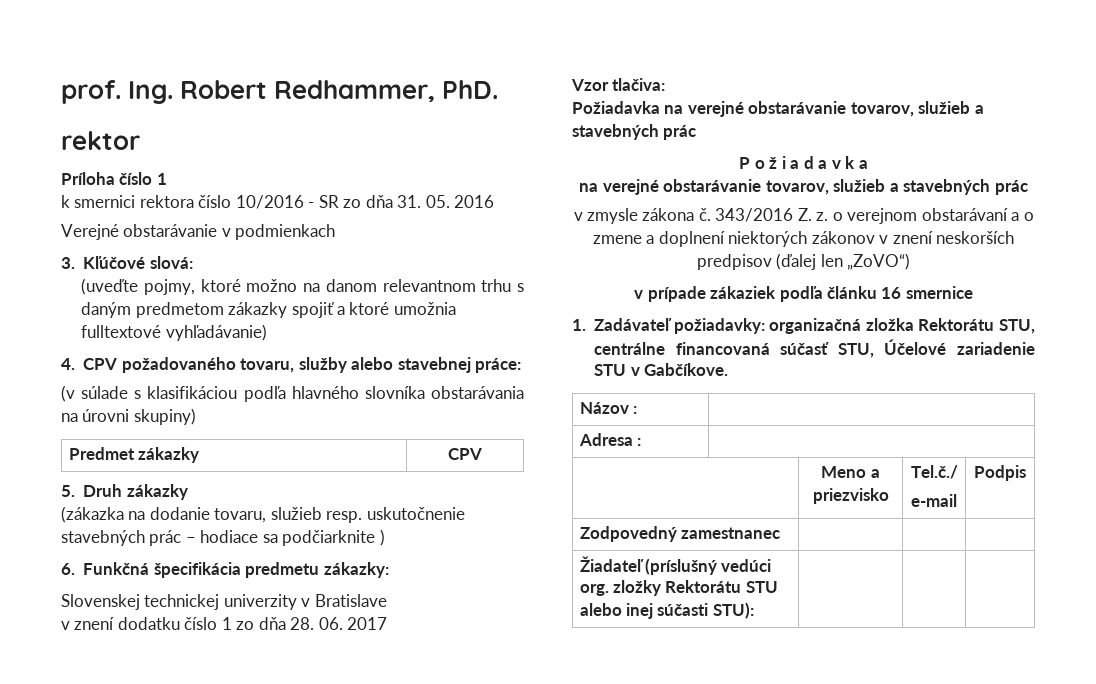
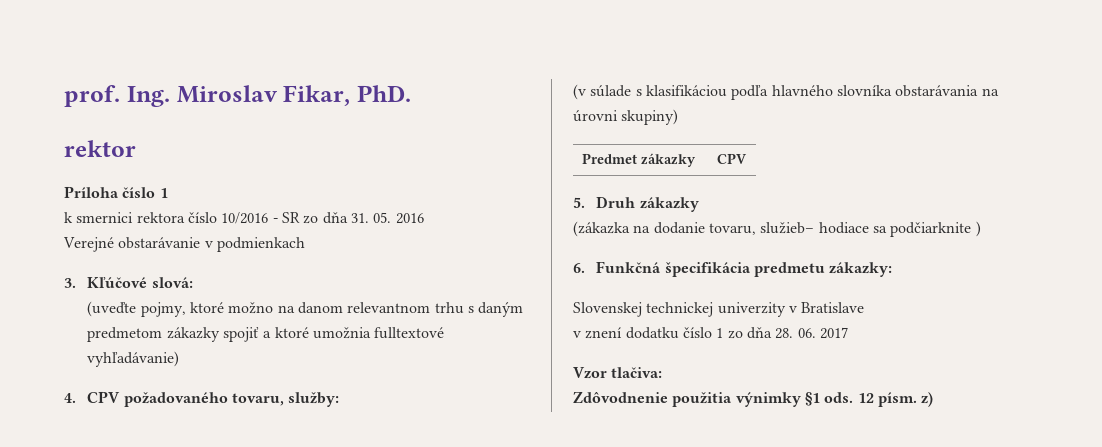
[180,80,436,102] Robert Redhammer, -> [176,85,351,106] Miroslav Fikar,
[298,357,521,373] služby alebo stavebnej práce: -> [288,392,340,407] služby:
[270,507,465,523] [61,530,196,546] služieb resp. uskutočnenie stavebných prác – -> [760,222,815,234] služieb–
[572,101,984,117] [572,124,697,140] [739,156,868,169] [579,179,1028,195] [573,208,1034,224] [592,231,1015,247] [696,253,911,270] [634,286,973,302] [572,318,1035,334] [594,339,1035,358] [594,363,729,376] [579,402,637,414] [578,433,641,446] [821,466,880,478] [812,488,889,504] [910,465,958,479] [911,494,957,507] [974,465,1026,481] [579,526,780,542] [579,556,772,575] [579,580,778,596] [579,602,754,619] Požiadavka na verejné obstarávanie tovarov, služieb a stavebných prác // P o ž i a d a v k a // na verejné obstarávanie tovarov, služieb a stavebných prác // v zmysle zákona č. 343/2016 Z. z. o verejnom obstarávaní a o zmene a doplnení niektorých zákonov v znení neskorších predpisov (ďalej len „ZoVO“) // v prípade zákaziek podľa článku 16 smernice // 1. Zadávateľ požiadavky: organizačná zložka Rektorátu STU, centrálne financovaná súčasť STU, Účelové zariadenie STU v Gabčíkove. // Názov : | // Adresa : | // | Meno a priezvisko | Tel.č./ // e-mail | Podpis // Zodpovedný zamestnanec | | | // Žiadateľ (príslušný vedúci org. zložky Rektorátu STU alebo inej súčasti STU): | | | -> [573,391,934,407] Zdôvodnenie použitia výnimky §1 ods. 12 písm. z)

